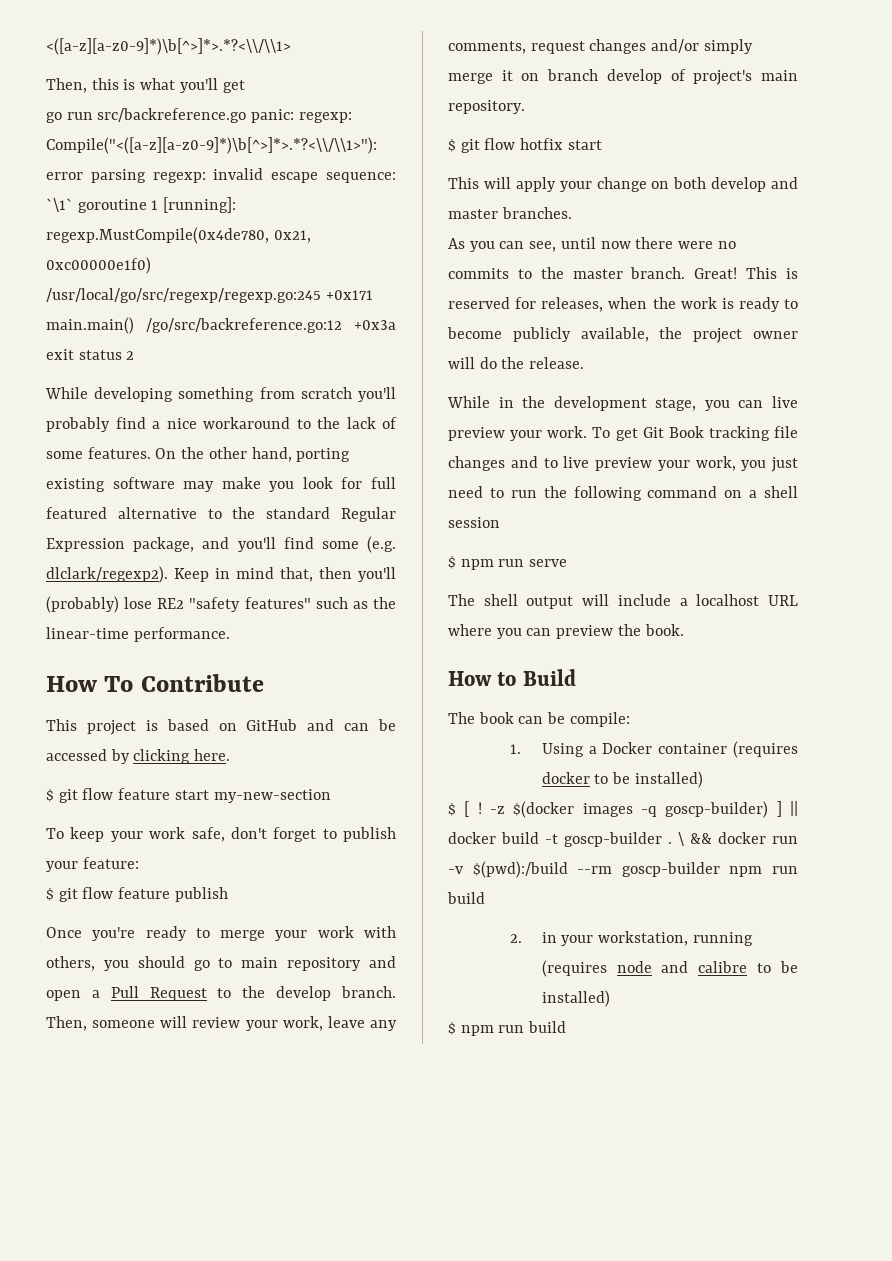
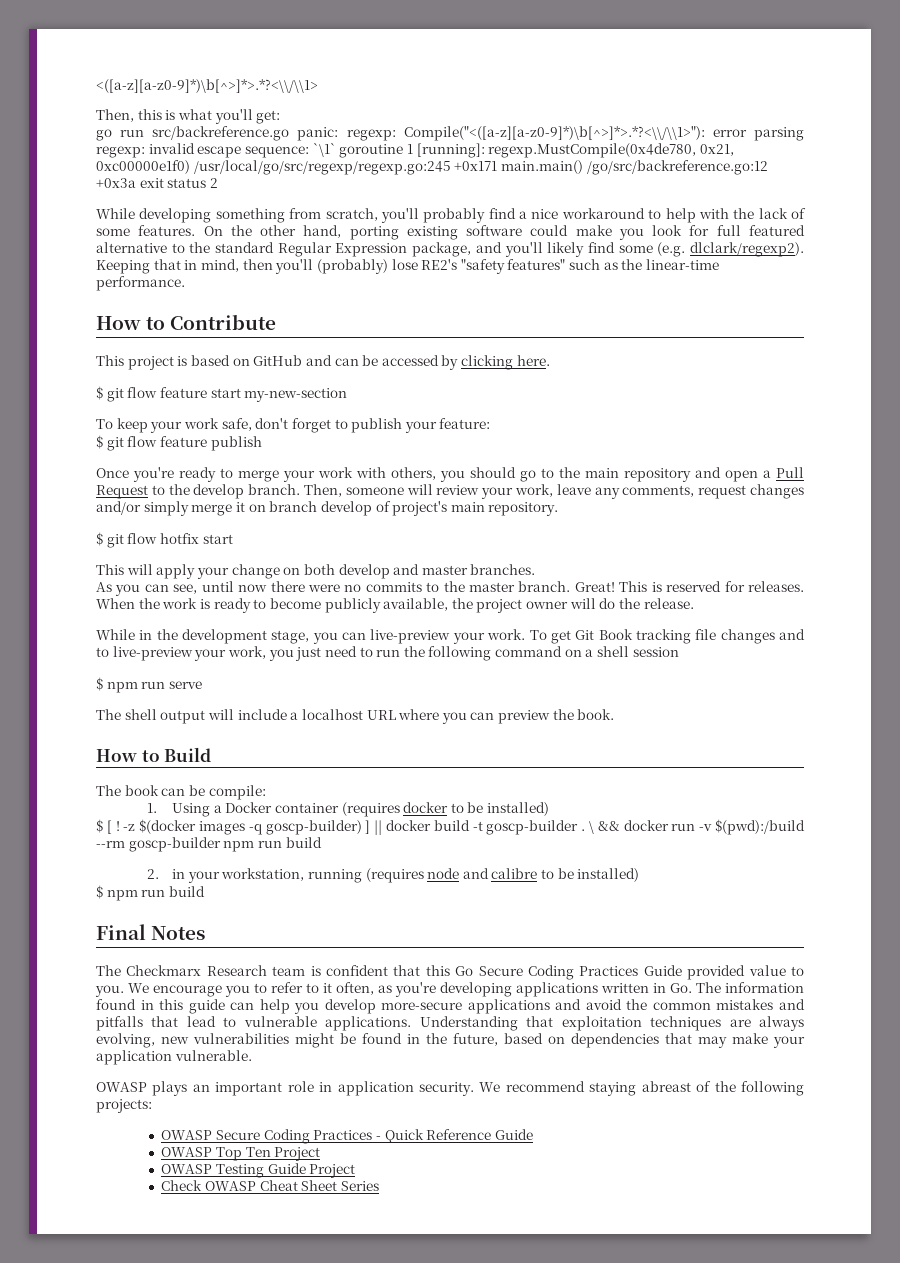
[222,80,245,93] get -> [256,110,281,124] get:
[300,387,352,399] scratch -> [325,208,378,221] scratch,
(311, 424) none -> [665,208,729,223] help with
[183,481,215,492] may -> [530,225,569,236] could
(276, 544) none -> [547,242,585,257] likely
[174,567,313,582] Keep in mind that, -> [96,259,239,274] Keeping that in mind,
[157,598,185,609] RE2 -> [421,259,458,270] RE2's
[104,676,134,692] To -> [146,316,166,330] to
(233, 963) none -> [559,467,580,478] the
[541,297,648,312] releases, when -> [748,581,805,592] [96,598,135,609] releases. When
[772,396,798,408] [448,427,505,441] live preview -> [370,629,451,644] live-preview
[563,456,652,471] live preview -> [112,646,193,661] live-preview
(567, 1027) none -> [96,924,206,940] [96,965,804,980] [95,982,804,997] [96,999,805,1014] [96,1016,804,1031] [96,1033,805,1048] [96,1050,252,1065] [96,1081,805,1096] [96,1099,152,1113] [161,1129,534,1144] [161,1147,321,1161] [161,1163,356,1178] [161,1180,380,1191] // Final Notes // The Checkmarx Research team is confident that this Go Secure Coding Practices Guide provided value to you. We encourage you to refer to it often, as you're developing applications written in Go. The information found in this guide can help you develop more-secure applications and avoid the common mistakes and pitfalls that lead to vulnerable applications. Understanding that exploitation techniques are always evolving, new vulnerabilities might be found in the future, based on dependencies that may make your application vulnerable. // OWASP plays an important role in application security. We recommend staying abreast of the following projects: // OWASP Secure Coding Practices - Quick Reference Guide // OWASP Top Ten Project // OWASP Testing Guide Project // Check OWASP Cheat Sheet Series

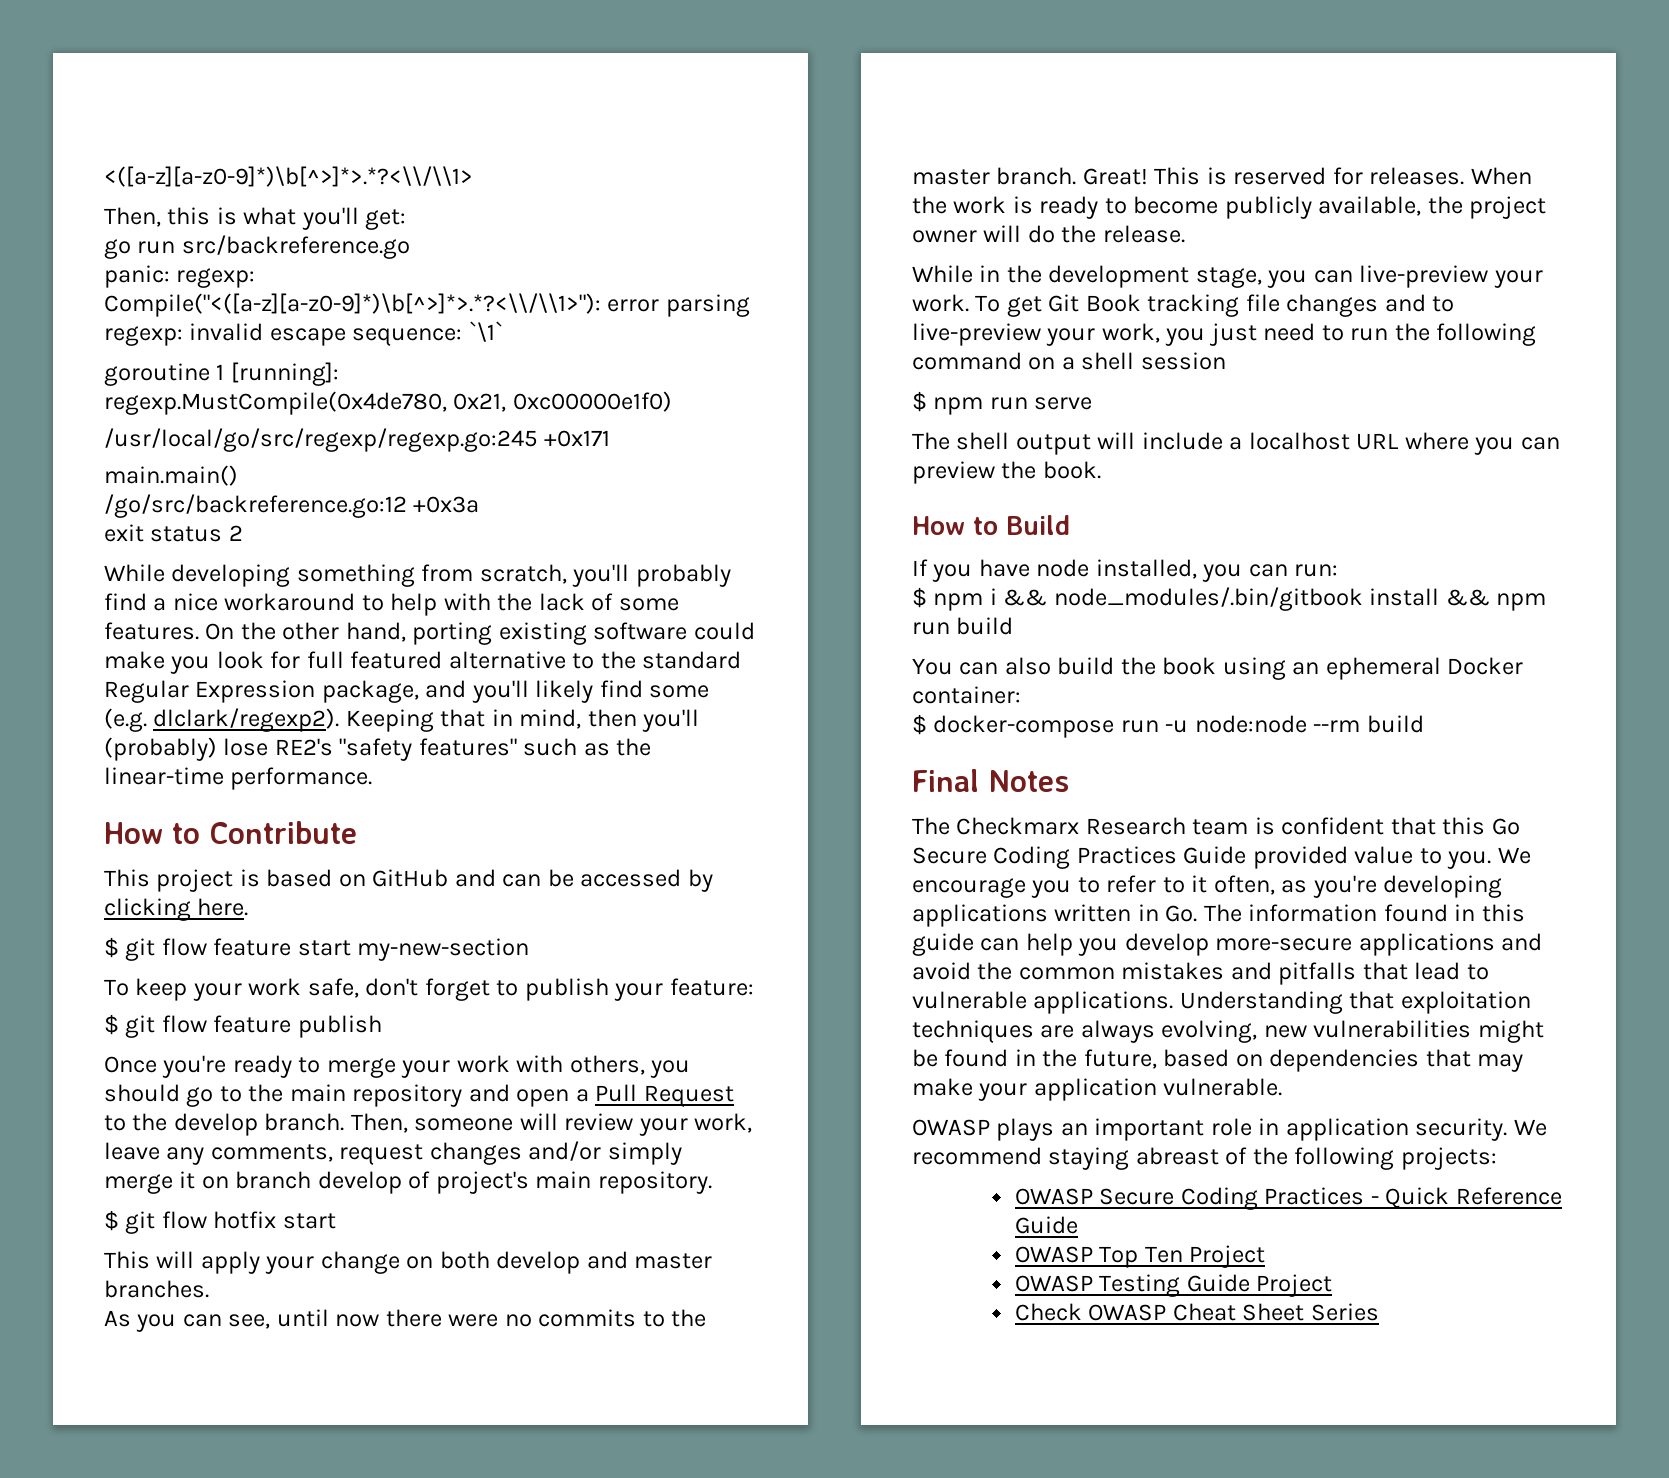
(290, 133) none -> (410, 247) //
(336, 150) none -> (503, 331) //
(485, 150) none -> (339, 374) //
(190, 167) none -> (672, 401) //
(498, 166) none -> (611, 438) //
(583, 167) none -> (238, 475) //
(136, 183) none -> (480, 504) //
[96,785,266,800] [146,802,550,817] [96,819,805,835] [96,837,322,852] [146,868,640,883] [96,885,166,901] The book can be compile: // 1. Using a Docker container (requires docker to be installed) // $ [ ! -z $(docker images -q goscp-builder) ] || docker build -t goscp-builder . \ && docker run -v $(pwd):/build --rm goscp-builder npm run build // 2. in your workstation, running (requires node and calibre to be installed) // $ npm run -> [912,559,1339,582] [912,587,1547,611] [912,617,1014,635] [912,657,1524,680] [912,686,1021,704] [912,714,1361,738] If you have node installed, you can run: // $ npm i && node_modules/.bin/gitbook install && npm run build // You can also build the book using an ephemeral Docker container: // $ docker-compose run -u node:node --rm

